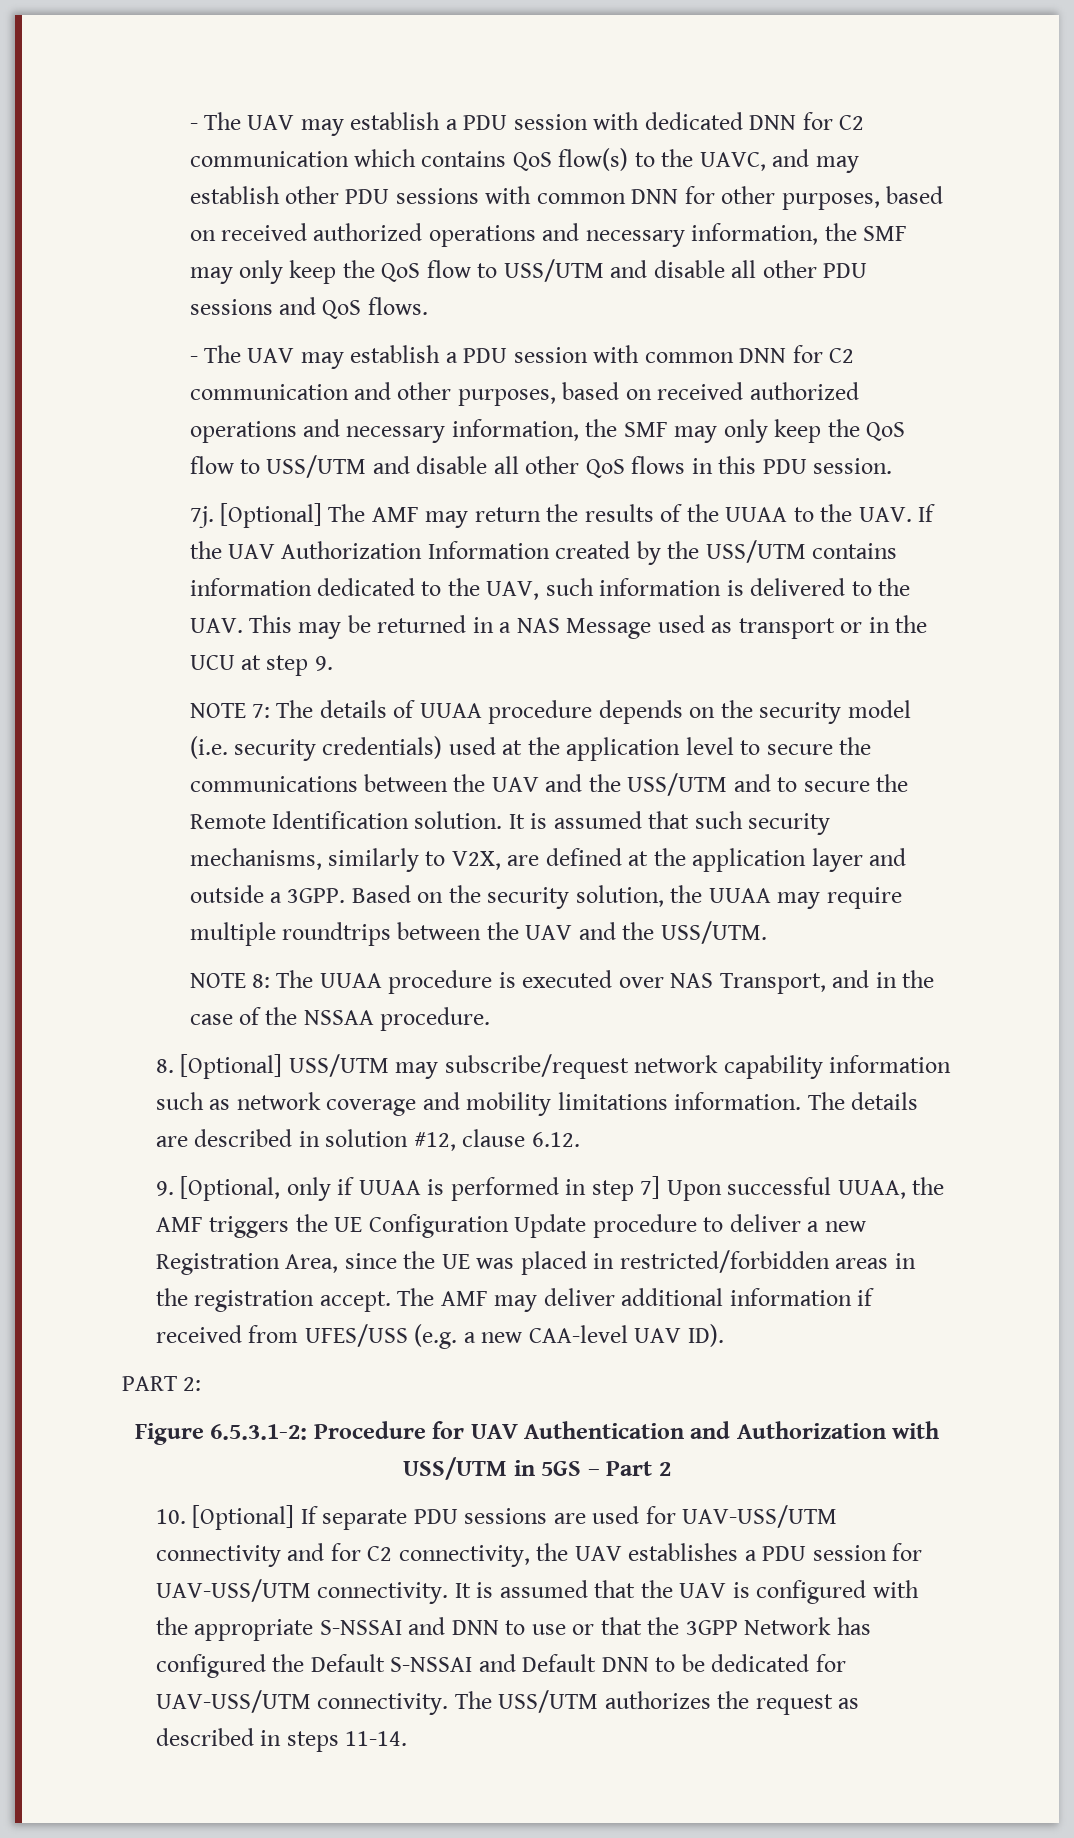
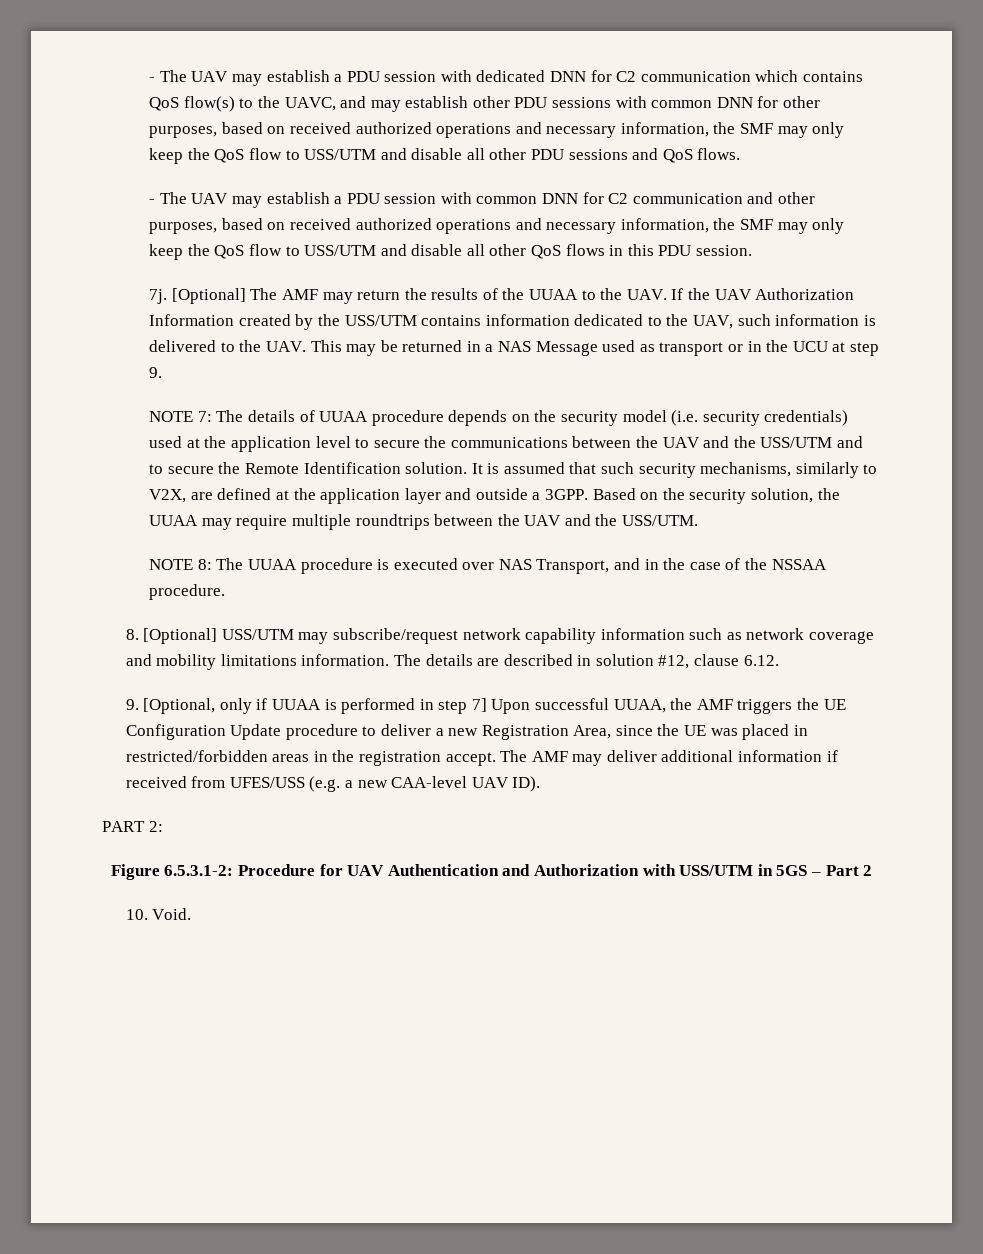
[192,1505,838,1530] [155,1543,923,1567] [155,1579,919,1604] [155,1617,871,1641] [155,1654,846,1678] [155,1690,860,1715] [155,1728,408,1752] [Optional] If separate PDU sessions are used for UAV-USS/UTM connectivity and for C2 connectivity, the UAV establishes a PDU session for UAV-USS/UTM connectivity. It is assumed that the UAV is configured with the appropriate S-NSSAI and DNN to use or that the 3GPP Network has configured the Default S-NSSAI and Default DNN to be dedicated for UAV-USS/UTM connectivity. The USS/UTM authorizes the request as described in steps 11-14. -> [152,908,192,920] Void.

